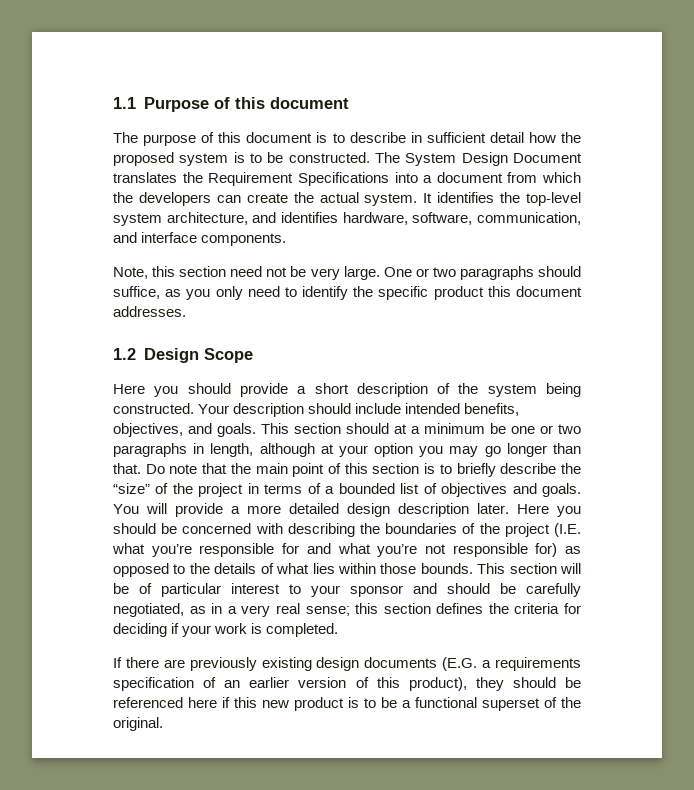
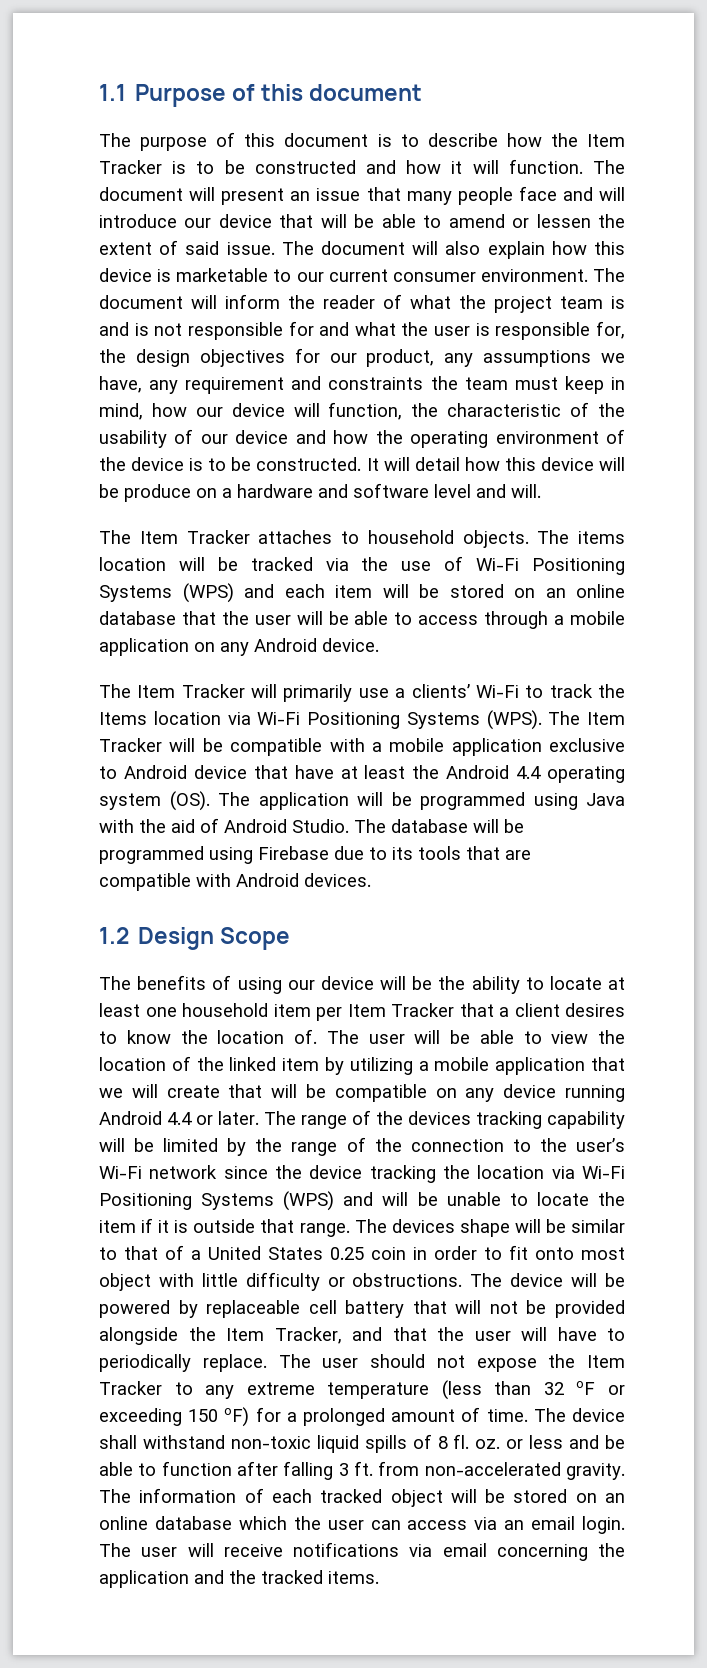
[410,132,581,143] [113,152,582,166] [113,172,581,186] [113,192,581,206] [113,212,581,226] [113,232,287,246] [113,266,581,280] [113,286,582,300] [113,306,186,317] [113,348,253,363] [113,383,581,397] [113,403,520,417] [113,423,581,437] [113,443,581,457] [113,463,582,477] [113,483,581,497] [113,503,581,517] [113,523,581,537] [112,543,581,557] [113,563,581,577] [113,583,581,597] [113,603,581,617] [113,623,339,637] [113,657,582,671] [113,677,581,691] [113,697,581,711] [113,717,163,731] in sufficient detail how the proposed system is to be constructed. The System Design Document translates the Requirement Specifications into a document from which the developers can create the actual system. It identifies the top-level system architecture, and identifies hardware, software, communication, and interface components. // Note, this section need not be very large. One or two paragraphs should suffice, as you only need to identify the specific product this document addresses. // 1.2 Design Scope // Here you should provide a short description of the system being constructed. Your description should include intended benefits, objectives, and goals. This section should at a minimum be one or two paragraphs in length, although at your option you may go longer than that. Do note that the main point of this section is to briefly describe the “size” of the project in terms of a bounded list of objectives and goals. You will provide a more detailed design description later. Here you should be concerned with describing the boundaries of the project (I.E. what you’re responsible for and what you’re not responsible for) as opposed to the details of what lies within those bounds. This section will be of particular interest to your sponsor and should be carefully negotiated, as in a very real sense; this section defines the criteria for deciding if your work is completed. // If there are previously existing design documents (E.G. a requirements specification of an earlier version of this product), they should be referenced here if this new product is to be a functional superset of the original. -> [506,133,626,147] [99,159,625,174] [99,186,626,205] [99,214,625,228] [99,240,625,259] [99,268,625,282] [99,294,625,313] [99,321,625,340] [99,348,625,367] [99,376,625,394] [99,402,626,420] [99,429,626,448] [99,457,625,471] [99,483,541,502] [99,530,625,548] [99,556,626,575] [99,583,625,603] [99,611,626,629] [99,638,379,656] [99,684,625,702] [99,710,625,730] [99,738,625,756] [99,765,625,783] [99,791,625,811] [99,818,524,833] [99,846,531,864] [99,873,371,891] [99,927,291,950] [99,975,625,994] [99,1003,625,1021] [99,1029,625,1044] [99,1056,626,1075] [99,1084,626,1102] [99,1110,625,1129] [99,1137,625,1156] [99,1165,625,1183] [99,1191,625,1211] [99,1218,625,1237] [99,1245,625,1260] [99,1272,626,1291] [99,1300,625,1318] [99,1327,625,1345] [99,1354,625,1372] [99,1380,625,1400] [99,1407,625,1427] [99,1434,626,1453] [99,1461,625,1480] [99,1488,626,1507] [99,1516,625,1534] [99,1542,625,1561] [99,1570,379,1588] how the Item Tracker is to be constructed and how it will function. The document will present an issue that many people face and will introduce our device that will be able to amend or lessen the extent of said issue. The document will also explain how this device is marketable to our current consumer environment. The document will inform the reader of what the project team is and is not responsible for and what the user is responsible for, the design objectives for our product, any assumptions we have, any requirement and constraints the team must keep in mind, how our device will function, the characteristic of the usability of our device and how the operating environment of the device is to be constructed. It will detail how this device will be produce on a hardware and software level and will. // The Item Tracker attaches to household objects. The items location will be tracked via the use of Wi-Fi Positioning Systems (WPS) and each item will be stored on an online database that the user will be able to access through a mobile application on any Android device. // The Item Tracker will primarily use a clients’ Wi-Fi to track the Items location via Wi-Fi Positioning Systems (WPS). The Item Tracker will be compatible with a mobile application exclusive to Android device that have at least the Android 4.4 operating system (OS). The application will be programmed using Java with the aid of Android Studio. The database will be programmed using Firebase due to its tools that are compatible with Android devices. // 1.2 Design Scope // The benefits of using our device will be the ability to locate at least one household item per Item Tracker that a client desires to know the location of. The user will be able to view the location of the linked item by utilizing a mobile application that we will create that will be compatible on any device running Android 4.4 or later. The range of the devices tracking capability will be limited by the range of the connection to the user’s Wi-Fi network since the device tracking the location via Wi-Fi Positioning Systems (WPS) and will be unable to locate the item if it is outside that range. The devices shape will be similar to that of a United States 0.25 coin in order to fit onto most object with little difficulty or obstructions. The device will be powered by replaceable cell battery that will not be provided alongside the Item Tracker, and that the user will have to periodically replace. The user should not expose the Item Tracker to any extreme temperature (less than 32 oF or exceeding 150 oF) for a prolonged amount of time. The device shall withstand non-toxic liquid spills of 8 fl. oz. or less and be able to function after falling 3 ft. from non-accelerated gravity. The information of each tracked object will be stored on an online database which the user can access via an email login. The user will receive notifications via email concerning the application and the tracked items.

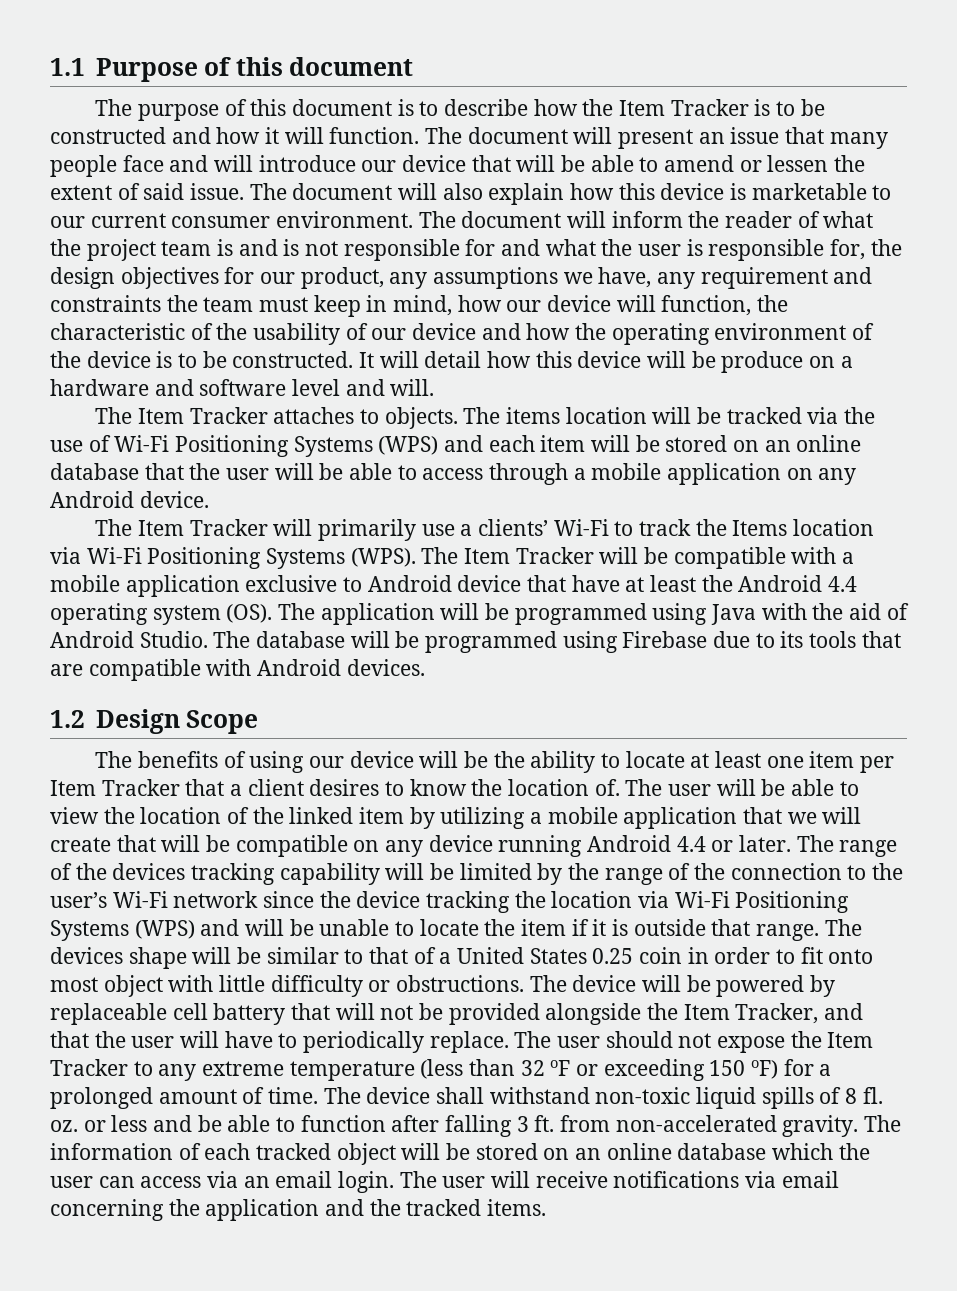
[367,530,454,544] household -> (380, 416) none
[182,1003,268,1017] household -> (804, 762) none

